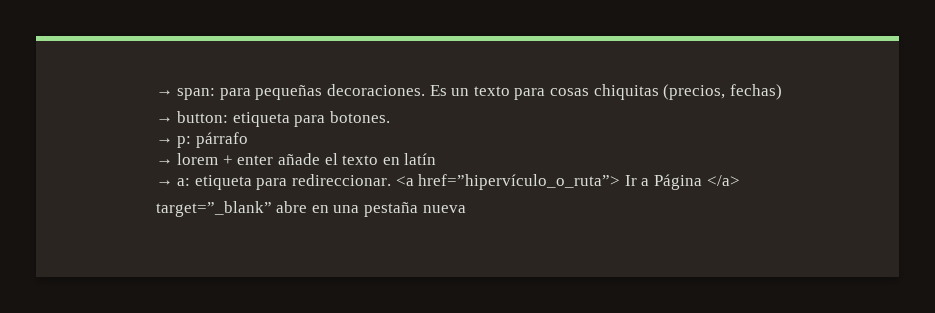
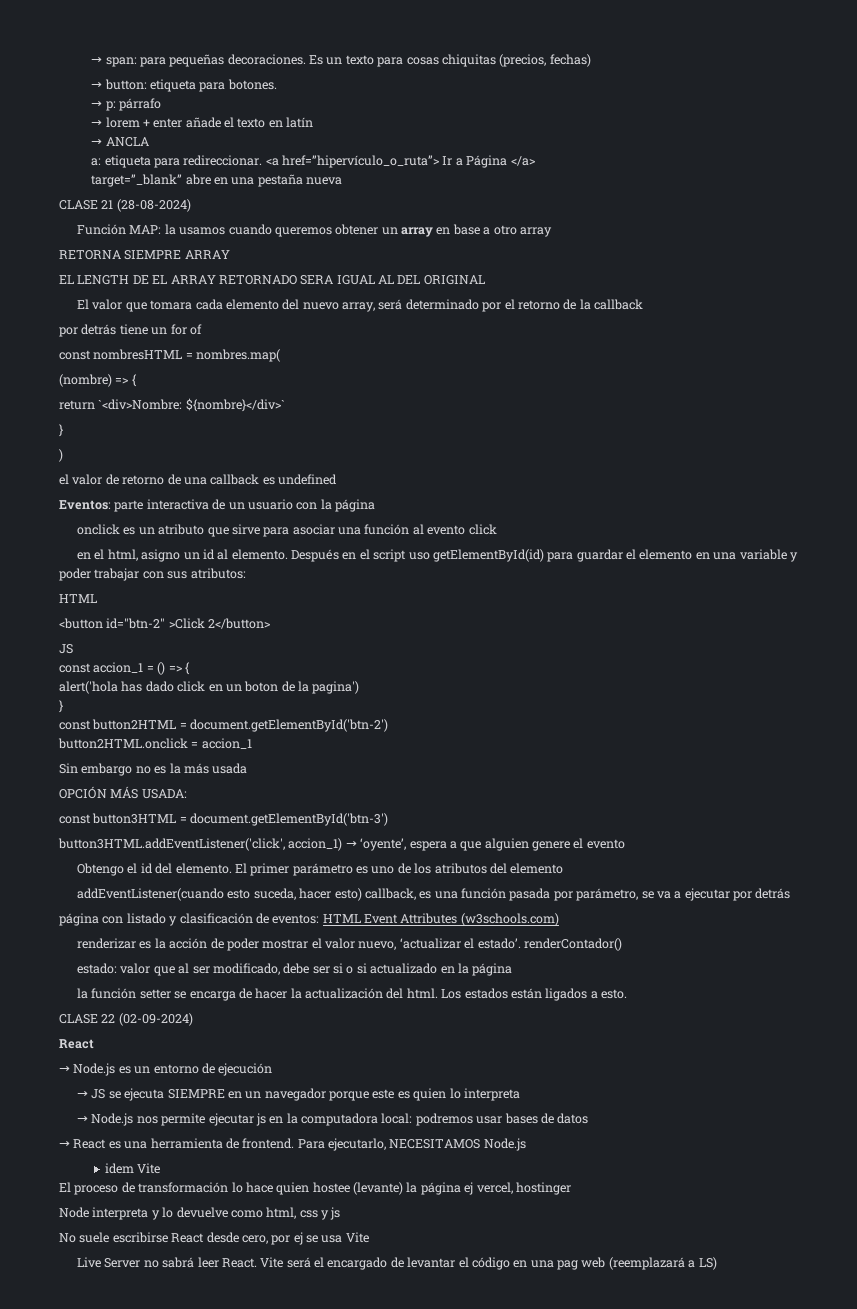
(173, 183) none -> [105,137,149,147] ANCLA //
(466, 209) none -> [59,199,191,212] [77,224,552,237] [59,250,230,260] [59,275,485,285] [77,299,644,312] [59,324,202,337] [59,349,281,362] [59,374,137,387] [59,398,285,412] [59,424,63,437] [59,449,63,462] [59,474,337,485] [59,499,375,512] [77,524,497,537] [77,549,798,562] [59,568,246,581] [59,594,97,603] [59,618,271,629] [59,644,73,654] [59,662,190,675] [59,681,360,694] [59,700,63,713] [59,719,389,732] [58,738,252,749] [59,763,248,776] [59,786,187,799] [59,813,389,826] [58,838,625,851] [77,863,564,876] [77,888,791,901] [59,913,559,926] [77,938,622,951] [77,963,513,976] [77,988,628,1001] [59,1013,193,1026] [59,1039,94,1049] [59,1063,273,1076] [77,1088,520,1101] [77,1113,589,1126] [59,1138,526,1151] [104,1163,161,1174] [59,1182,571,1195] [59,1207,341,1220] [59,1232,369,1245] [77,1257,717,1270] // CLASE 21 (28-08-2024) // Función MAP: la usamos cuando queremos obtener un array en base a otro array // RETORNA SIEMPRE ARRAY // EL LENGTH DE EL ARRAY RETORNADO SERA IGUAL AL DEL ORIGINAL // El valor que tomara cada elemento del nuevo array, será determinado por el retorno de la callback // por detrás tiene un for of // const nombresHTML = nombres.map( // (nombre) => { // return `<div>Nombre: ${nombre}</div>` // } // ) // el valor de retorno de una callback es undefined // Eventos: parte interactiva de un usuario con la página // onclick es un atributo que sirve para asociar una función al evento click // en el html, asigno un id al elemento. Después en el script uso getElementById(id) para guardar el elemento en una variable y poder trabajar con sus atributos: // HTML // <button id="btn-2" >Click 2</button> // JS // const accion_1 = () => { // alert('hola has dado click en un boton de la pagina') // } // const button2HTML = document.getElementById('btn-2') // button2HTML.onclick = accion_1 // Sin embargo no es la más usada // OPCIÓN MÁS USADA: // const button3HTML = document.getElementById('btn-3') // button3HTML.addEventListener('click', accion_1) → ‘oyente’, espera a que alguien genere el evento // Obtengo el id del elemento. El primer parámetro es uno de los atributos del elemento // addEventListener(cuando esto suceda, hacer esto) callback, es una función pasada por parámetro, se va a ejecutar por detrás // página con listado y clasificación de eventos: HTML Event Attributes (w3schools.com) // renderizar es la acción de poder mostrar el valor nuevo, ‘actualizar el estado’. renderContador() // estado: valor que al ser modificado, debe ser si o si actualizado en la página // la función setter se encarga de hacer la actualización del html. Los estados están ligados a esto. // CLASE 22 (02-09-2024) // React // → Node.js es un entorno de ejecución // → JS se ejecuta SIEMPRE en un navegador porque este es quien lo interpreta // → Node.js nos permite ejecutar js en la computadora local: podremos usar bases de datos // → React es una herramienta de frontend. Para ejecutarlo, NECESITAMOS Node.js // idem Vite // El proceso de transformación lo hace quien hostee (levante) la página ej vercel, hostinger // Node interpreta y lo devuelve como html, css y js // No suele escribirse React desde cero, por ej se usa Vite // Live Server no sabrá leer React. Vite será el encargado de levantar el código en una pag web (reemplazará a LS)

